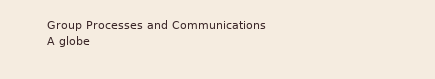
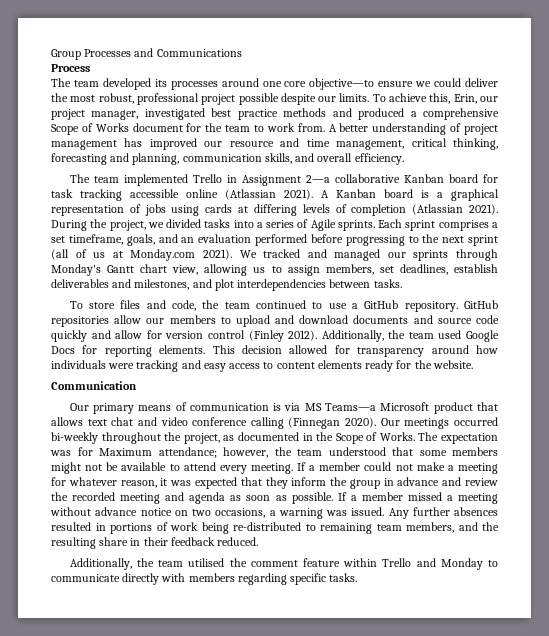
[47,36,90,47] A globe -> [51,64,90,72] [51,78,499,90] [51,93,499,105] [51,108,499,120] [51,123,498,135] [51,138,498,150] [51,153,404,165] [69,174,498,186] [51,189,499,201] [51,204,498,216] [51,219,498,231] [51,234,498,246] [51,249,498,261] [51,264,498,276] [51,279,402,291] [69,300,498,312] [51,315,499,327] [51,330,499,342] [51,345,498,357] [51,360,473,372] [51,381,137,390] [69,402,498,414] [51,417,498,429] [51,432,498,444] [50,447,498,458] [51,462,498,474] [51,477,498,489] [51,492,498,504] [50,507,498,519] [51,522,499,534] [51,537,259,549] [69,558,498,570] [51,573,358,585] Process // The team developed its processes around one core objective—to ensure we could deliver the most robust, professional project possible despite our limits. To achieve this, Erin, our project manager, investigated best practice methods and produced a comprehensive Scope of Works document for the team to work from. A better understanding of project management has improved our resource and time management, critical thinking, forecasting and planning, communication skills, and overall efficiency. // The team implemented Trello in Assignment 2—a collaborative Kanban board for task tracking accessible online (Atlassian 2021). A Kanban board is a graphical representation of jobs using cards at differing levels of completion (Atlassian 2021). During the project, we divided tasks into a series of Agile sprints. Each sprint comprises a set timeframe, goals, and an evaluation performed before progressing to the next sprint (all of us at Monday.com 2021). We tracked and managed our sprints through Monday's Gantt chart view, allowing us to assign members, set deadlines, establish deliverables and milestones, and plot interdependencies between tasks. // To store files and code, the team continued to use a GitHub repository. GitHub repositories allow our members to upload and download documents and source code quickly and allow for version control (Finley 2012). Additionally, the team used Google Docs for reporting elements. This decision allowed for transparency around how individuals were tracking and easy access to content elements ready for the website. // Communication // Our primary means of communication is via MS Teams—a Microsoft product that allows text chat and video conference calling (Finnegan 2020). Our meetings occurred bi-weekly throughout the project, as documented in the Scope of Works. The expectation was for Maximum attendance; however, the team understood that some members might not be available to attend every meeting. If a member could not make a meeting for whatever reason, it was expected that they inform the group in advance and review the recorded meeting and agenda as soon as possible. If a member missed a meeting without advance notice on two occasions, a warning was issued. Any further absences resulted in portions of work being re-distributed to remaining team members, and the resulting share in their feedback reduced. // Additionally, the team utilised the comment feature within Trello and Monday to communicate directly with members regarding specific tasks.

